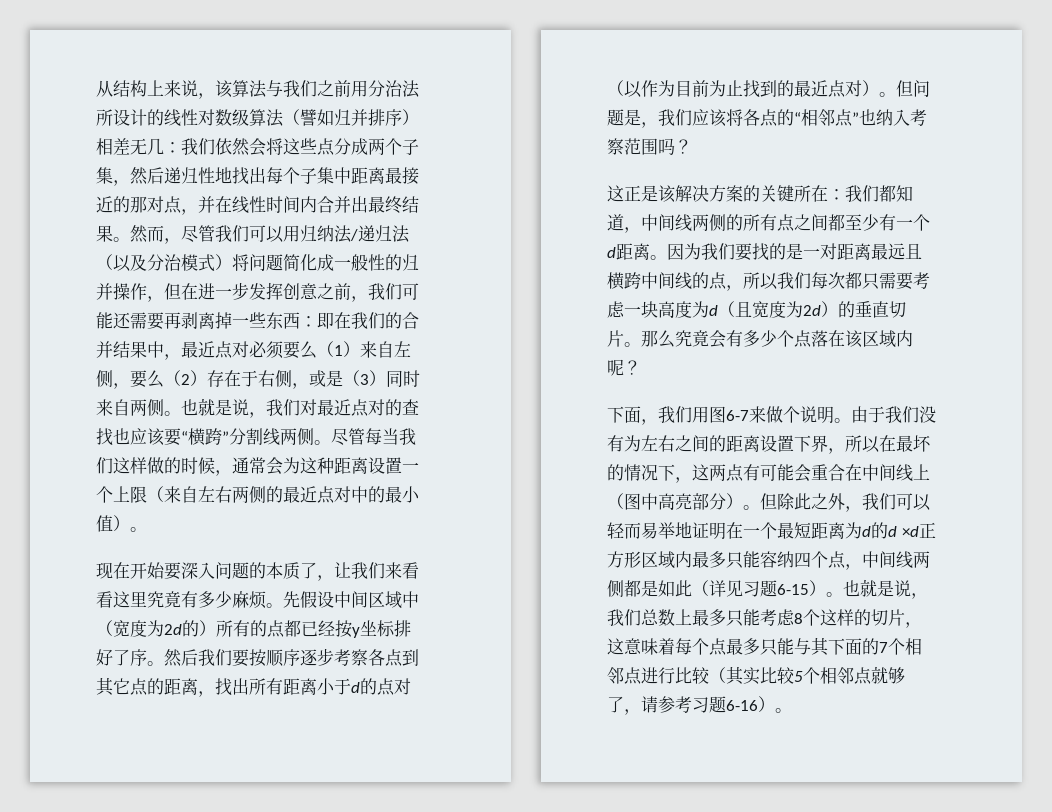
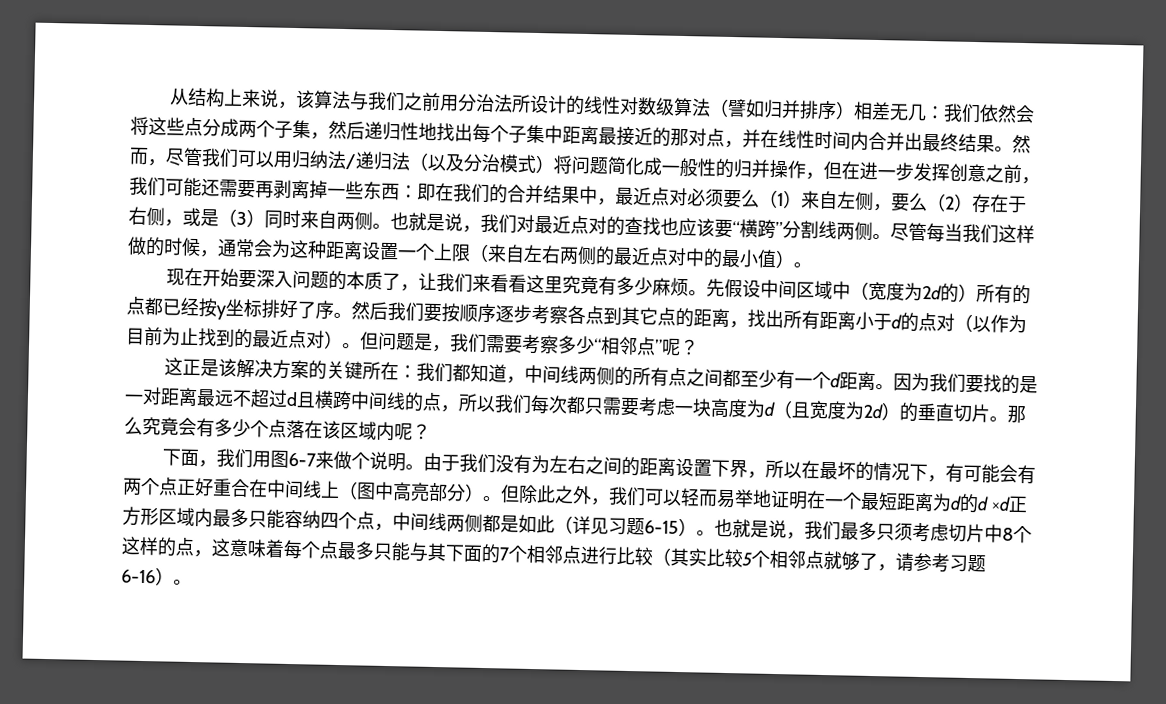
[692,109,794,127] 应该将各点的 -> [485,334,595,355] 需要考察多少
[859,109,927,126] [607,138,675,155] 也纳入考察范围吗 -> [661,338,681,356] 呢
(905, 251) none -> [232,389,298,408] 不超过d
[692,464,744,482] 这两点 -> (947, 479) none
(811, 473) none -> [1017,464,1037,485] [122,477,214,497] 有两个点正好
[641,609,795,627] 总数上最多只能考虑 -> [840,521,1003,543] 最多只须考虑切片中
[871,609,905,626] 切片 -> [175,537,195,557] 点

